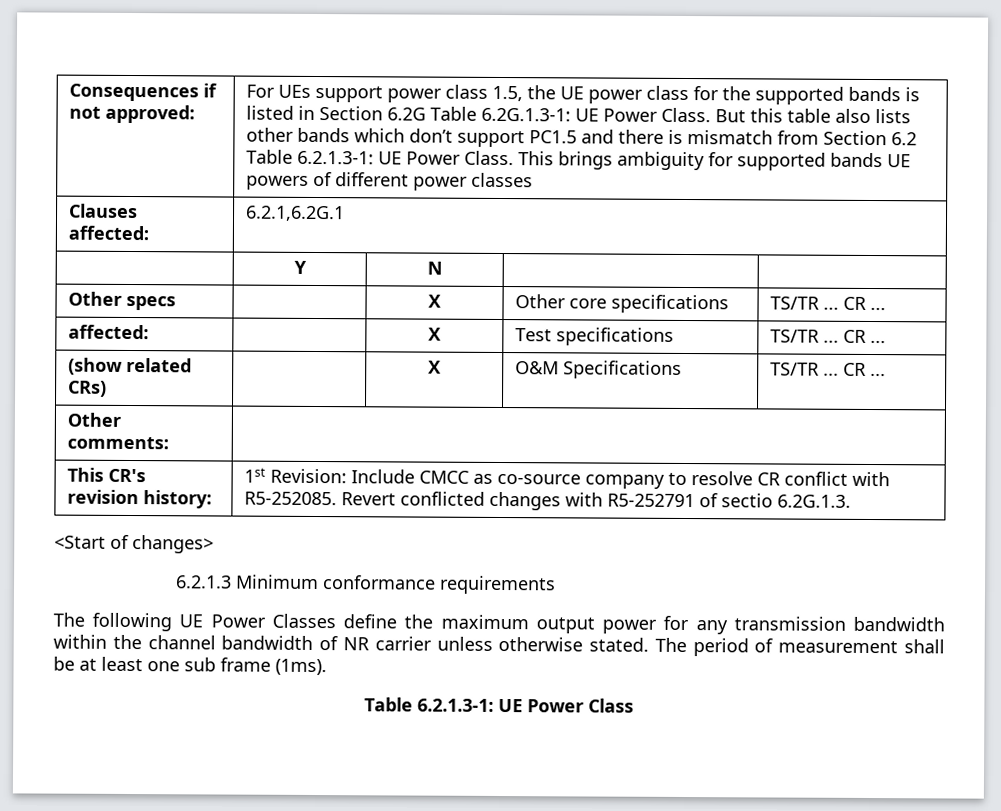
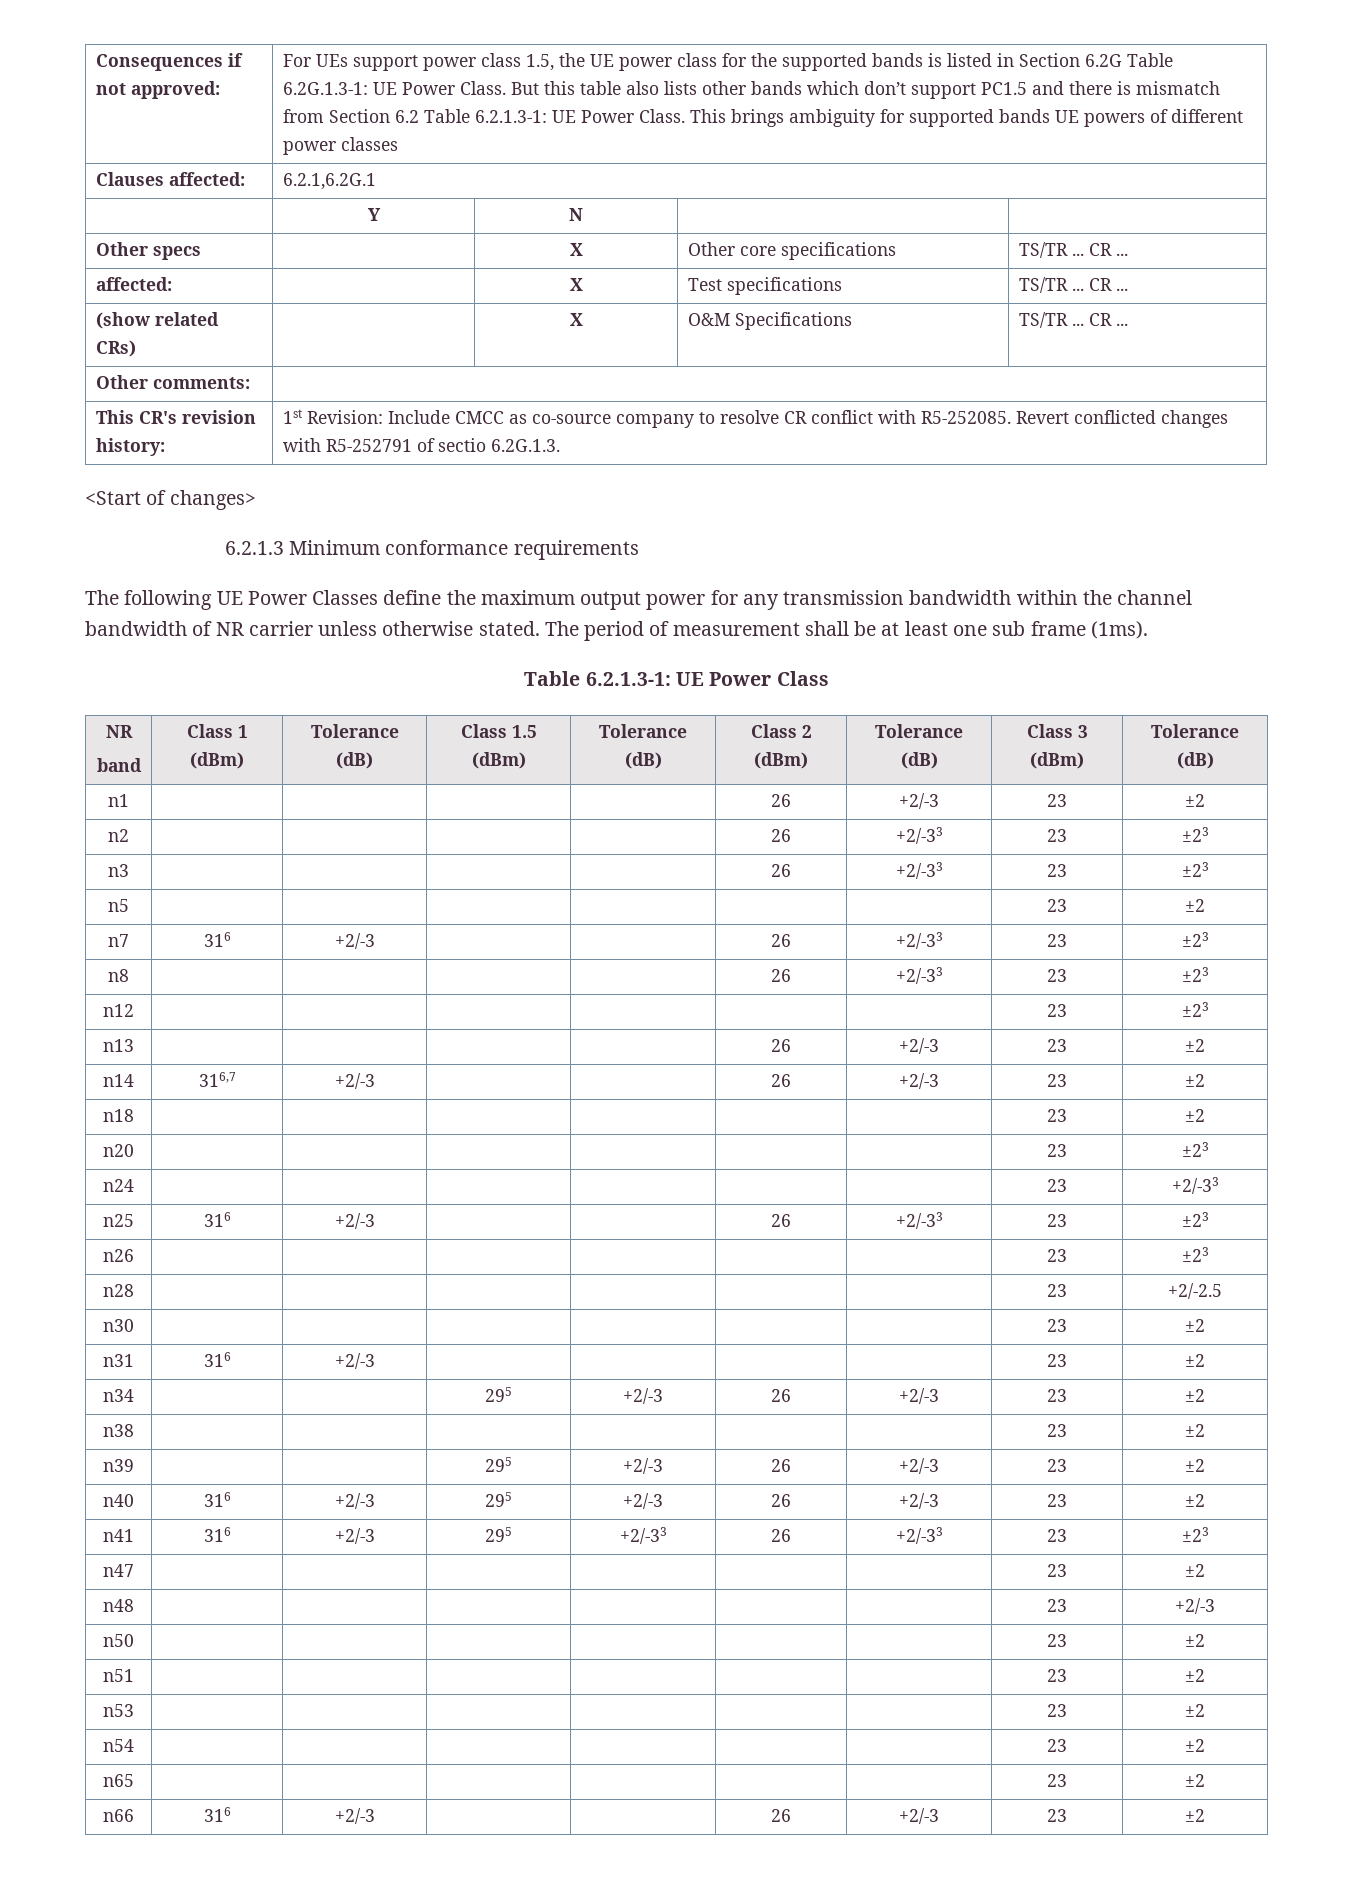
(634, 705) none -> [105,725,133,738] [96,758,142,772] [186,724,248,738] [190,752,244,769] [310,724,399,738] [336,752,373,769] [460,724,537,738] [471,752,526,769] [599,724,687,738] [624,752,662,769] [750,724,812,738] [754,752,808,769] [875,724,963,738] [900,752,938,769] [1026,724,1088,738] [1030,752,1084,769] [1151,724,1239,738] [1176,752,1214,769] [108,794,129,807] [771,794,791,807] [899,793,939,809] [1047,794,1067,807] [1185,794,1205,807] [108,829,129,842] [771,829,791,842] [895,827,943,844] [1047,829,1067,842] [1181,827,1209,842] [108,864,129,877] [771,864,791,877] [895,862,943,879] [1047,864,1067,877] [1181,862,1209,877] [108,899,129,912] [1047,899,1067,912] [1185,899,1205,912] [108,934,129,947] [203,932,231,947] [334,933,375,949] [771,934,791,947] [895,932,943,949] [1047,934,1067,947] [1181,932,1209,947] [108,969,129,982] [771,969,791,982] [895,967,943,984] [1047,969,1067,982] [1181,967,1209,982] [103,1004,134,1017] [1047,1004,1067,1017] [1181,1002,1209,1017] [103,1039,134,1052] [771,1039,791,1052] [899,1038,939,1054] [1047,1039,1067,1052] [1185,1039,1205,1052] [103,1074,134,1087] [198,1072,236,1087] [334,1073,375,1089] [771,1074,791,1087] [899,1073,939,1089] [1047,1074,1067,1087] [1185,1074,1205,1087] [103,1109,134,1122] [1047,1109,1067,1122] [1185,1109,1205,1122] [103,1144,134,1157] [1047,1144,1067,1157] [1181,1142,1209,1157] [103,1179,134,1192] [1047,1179,1067,1192] [1171,1177,1219,1194] [103,1214,134,1227] [203,1212,231,1227] [334,1213,375,1229] [771,1214,791,1227] [895,1212,943,1229] [1047,1214,1067,1227] [1181,1212,1209,1227] [103,1249,134,1262] [1047,1249,1067,1262] [1181,1247,1209,1262] [103,1284,134,1297] [1047,1284,1067,1297] [1168,1283,1222,1299] [103,1319,134,1332] [1047,1319,1067,1332] [1185,1319,1205,1332] [103,1354,134,1367] [203,1352,231,1367] [334,1353,375,1369] [1047,1354,1067,1367] [1185,1354,1205,1367] [103,1389,134,1402] [485,1387,512,1402] [623,1388,663,1404] [771,1389,791,1402] [899,1388,939,1404] [1047,1389,1067,1402] [1185,1389,1205,1402] [103,1424,134,1437] [1047,1424,1067,1437] [1185,1424,1205,1437] [103,1459,134,1472] [485,1457,512,1472] [623,1458,663,1474] [771,1459,791,1472] [899,1458,939,1474] [1047,1459,1067,1472] [1185,1459,1205,1472] [103,1494,134,1507] [203,1492,231,1507] [334,1493,375,1509] [485,1492,512,1507] [623,1493,663,1509] [771,1494,791,1507] [899,1493,939,1509] [1047,1494,1067,1507] [1185,1494,1205,1507] [103,1529,134,1542] [203,1527,231,1542] [334,1528,375,1544] [485,1527,512,1542] [619,1527,667,1544] [771,1529,791,1542] [895,1527,943,1544] [1047,1529,1067,1542] [1181,1527,1209,1542] [103,1564,134,1577] [1047,1564,1067,1577] [1185,1564,1205,1577] [103,1599,134,1612] [1047,1599,1067,1612] [1175,1598,1215,1614] [103,1634,134,1647] [1047,1634,1067,1647] [1185,1634,1205,1647] [103,1669,134,1682] [1047,1669,1067,1682] [1185,1669,1205,1682] [103,1704,134,1717] [1047,1704,1067,1717] [1185,1704,1205,1717] [103,1739,134,1752] [1047,1739,1067,1752] [1185,1739,1205,1752] [103,1774,134,1787] [1047,1774,1067,1787] [1185,1774,1205,1787] [103,1809,134,1822] [203,1807,231,1822] [334,1808,375,1824] [771,1809,791,1822] [899,1808,939,1824] [1047,1809,1067,1822] [1185,1809,1205,1822] // NR // band | Class 1 (dBm) | Tolerance (dB) | Class 1.5 (dBm) | Tolerance (dB) | Class 2 (dBm) | Tolerance (dB) | Class 3 (dBm) | Tolerance (dB) // n1 | | | | | 26 | +2/-3 | 23 | ±2 // n2 | | | | | 26 | +2/-33 | 23 | ±23 // n3 | | | | | 26 | +2/-33 | 23 | ±23 // n5 | | | | | | | 23 | ±2 // n7 | 316 | +2/-3 | | | 26 | +2/-33 | 23 | ±23 // n8 | | | | | 26 | +2/-33 | 23 | ±23 // n12 | | | | | | | 23 | ±23 // n13 | | | | | 26 | +2/-3 | 23 | ±2 // n14 | 316,7 | +2/-3 | | | 26 | +2/-3 | 23 | ±2 // n18 | | | | | | | 23 | ±2 // n20 | | | | | | | 23 | ±23 // n24 | | | | | | | 23 | +2/-33 // n25 | 316 | +2/-3 | | | 26 | +2/-33 | 23 | ±23 // n26 | | | | | | | 23 | ±23 // n28 | | | | | | | 23 | +2/-2.5 // n30 | | | | | | | 23 | ±2 // n31 | 316 | +2/-3 | | | | | 23 | ±2 // n34 | | | 295 | +2/-3 | 26 | +2/-3 | 23 | ±2 // n38 | | | | | | | 23 | ±2 // n39 | | | 295 | +2/-3 | 26 | +2/-3 | 23 | ±2 // n40 | 316 | +2/-3 | 295 | +2/-3 | 26 | +2/-3 | 23 | ±2 // n41 | 316 | +2/-3 | 295 | +2/-33 | 26 | +2/-33 | 23 | ±23 // n47 | | | | | | | 23 | ±2 // n48 | | | | | | | 23 | +2/-3 // n50 | | | | | | | 23 | ±2 // n51 | | | | | | | 23 | ±2 // n53 | | | | | | | 23 | ±2 // n54 | | | | | | | 23 | ±2 // n65 | | | | | | | 23 | ±2 // n66 | 316 | +2/-3 | | | 26 | +2/-3 | 23 | ±2

